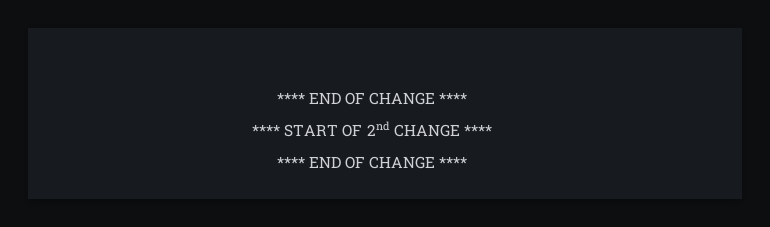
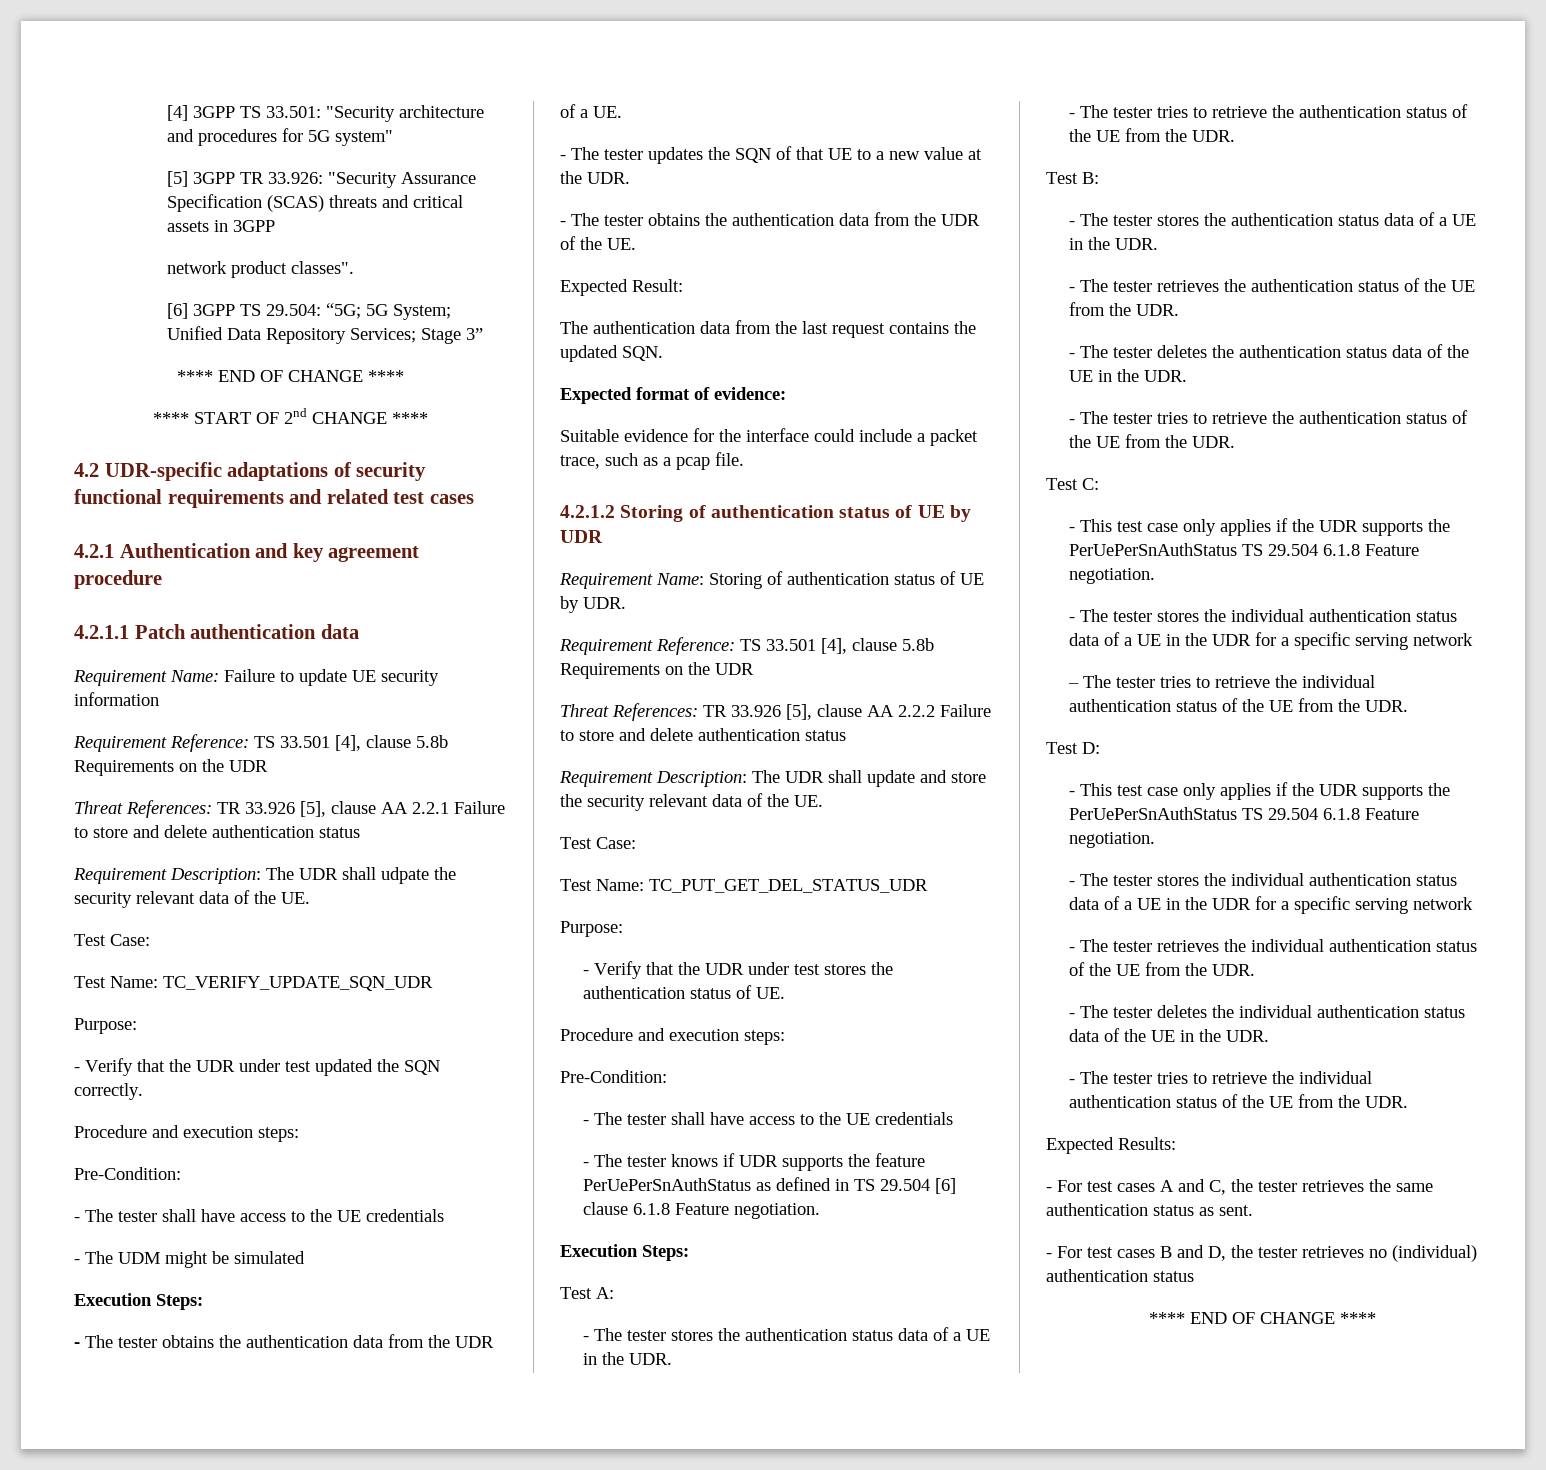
(276, 98) none -> [166,105,484,122] [166,128,393,146] [166,171,476,188] [166,194,463,212] [166,220,275,232] [166,261,354,278] [166,303,451,320] [166,326,483,344] [4] 3GPP TS 33.501: "Security architecture and procedures for 5G system" // [5] 3GPP TR 33.926: "Security Assurance Specification (SCAS) threats and critical assets in 3GPP // network product classes". // [6] 3GPP TS 29.504: “5G; 5G System; Unified Data Repository Services; Stage 3” //
(492, 130) none -> [74,462,427,481] [74,489,474,508] [74,543,420,562] [74,570,162,589] [74,624,359,639] [73,669,439,686] [74,692,159,706] [73,734,448,752] [74,759,268,776] [74,800,505,818] [74,825,360,838] [73,867,456,884] [74,890,310,908] [74,934,150,946] [74,976,433,991] [74,1018,137,1034] [74,1058,440,1076] [74,1083,143,1100] [74,1125,299,1142] [74,1167,181,1180] [74,1209,444,1222] [74,1251,305,1268] [74,1293,203,1310] [74,1334,494,1348] [560,104,622,118] [560,146,982,164] [560,171,630,184] [560,212,980,226] [560,236,636,250] [560,279,683,296] [560,320,976,338] [560,345,663,362] [560,387,786,404] [560,428,978,446] [560,452,744,470] [560,505,971,522] [560,530,603,543] [559,571,984,589] [560,596,626,613] [559,637,934,655] [560,662,754,679] [560,703,991,721] [560,728,846,741] [559,770,986,787] [560,793,823,811] [560,837,636,849] [560,879,928,893] [560,921,623,937] [583,961,894,979] [583,985,786,999] [560,1028,785,1045] [560,1070,667,1083] [583,1112,954,1125] [583,1153,926,1171] [583,1177,957,1194] [583,1202,821,1219] [560,1244,689,1261] [560,1287,614,1299] [583,1327,991,1341] [583,1352,673,1365] [1069,104,1469,118] [1069,128,1236,142] [1046,172,1099,184] [1069,212,1477,226] [1069,237,1159,250] [1069,278,1476,292] [1069,302,1180,316] [1069,344,1470,358] [1069,369,1188,382] [1069,410,1469,424] [1069,434,1236,448] [1046,478,1099,490] [1069,518,1451,536] [1069,543,1420,556] [1069,568,1156,584] [1069,609,1458,622] [1069,632,1474,650] [1068,675,1376,688] [1069,698,1409,712] [1046,742,1100,754] [1069,782,1451,800] [1069,807,1420,820] [1069,832,1156,848] [1069,873,1458,886] [1069,896,1474,914] [1069,939,1478,952] [1069,962,1256,976] [1069,1005,1466,1018] [1069,1028,1270,1042] [1069,1071,1373,1084] [1069,1094,1409,1108] [1046,1137,1176,1154] [1046,1179,1433,1195] [1046,1203,1253,1216] [1046,1245,1477,1262] [1046,1269,1194,1282] // 4.2 UDR-specific adaptations of security functional requirements and related test cases // 4.2.1 Authentication and key agreement procedure // 4.2.1.1 Patch authentication data // Requirement Name: Failure to update UE security information // Requirement Reference: TS 33.501 [4], clause 5.8b Requirements on the UDR // Threat References: TR 33.926 [5], clause AA 2.2.1 Failure to store and delete authentication status // Requirement Description: The UDR shall udpate the security relevant data of the UE. // Test Case: // Test Name: TC_VERIFY_UPDATE_SQN_UDR // Purpose: // - Verify that the UDR under test updated the SQN correctly. // Procedure and execution steps: // Pre-Condition: // - The tester shall have access to the UE credentials // - The UDM might be simulated // Execution Steps: // - The tester obtains the authentication data from the UDR of a UE. // - The tester updates the SQN of that UE to a new value at the UDR. // - The tester obtains the authentication data from the UDR of the UE. // Expected Result: // The authentication data from the last request contains the updated SQN. // Expected format of evidence: // Suitable evidence for the interface could include a packet trace, such as a pcap file. // 4.2.1.2 Storing of authentication status of UE by UDR // Requirement Name: Storing of authentication status of UE by UDR. // Requirement Reference: TS 33.501 [4], clause 5.8b Requirements on the UDR // Threat References: TR 33.926 [5], clause AA 2.2.2 Failure to store and delete authentication status // Requirement Description: The UDR shall update and store the security relevant data of the UE. // Test Case: // Test Name: TC_PUT_GET_DEL_STATUS_UDR // Purpose: // - Verify that the UDR under test stores the authentication status of UE. // Procedure and execution steps: // Pre-Condition: // - The tester shall have access to the UE credentials // - The tester knows if UDR supports the feature PerUePerSnAuthStatus as defined in TS 29.504 [6] clause 6.1.8 Feature negotiation. // Execution Steps: // Test A: // - The tester stores the authentication status data of a UE in the UDR. // - The tester tries to retrieve the authentication status of the UE from the UDR. // Test B: // - The tester stores the authentication status data of a UE in the UDR. // - The tester retrieves the authentication status of the UE from the UDR. // - The tester deletes the authentication status data of the UE in the UDR. // - The tester tries to retrieve the authentication status of the UE from the UDR. // Test C: // - This test case only applies if the UDR supports the PerUePerSnAuthStatus TS 29.504 6.1.8 Feature negotiation. // - The tester stores the individual authentication status data of a UE in the UDR for a specific serving network // – The tester tries to retrieve the individual authentication status of the UE from the UDR. // Test D: // - This test case only applies if the UDR supports the PerUePerSnAuthStatus TS 29.504 6.1.8 Feature negotiation. // - The tester stores the individual authentication status data of a UE in the UDR for a specific serving network // - The tester retrieves the individual authentication status of the UE from the UDR. // - The tester deletes the individual authentication status data of the UE in the UDR. // - The tester tries to retrieve the individual authentication status of the UE from the UDR. // Expected Results: // - For test cases A and C, the tester retrieves the same authentication status as sent. // - For test cases B and D, the tester retrieves no (individual) authentication status

